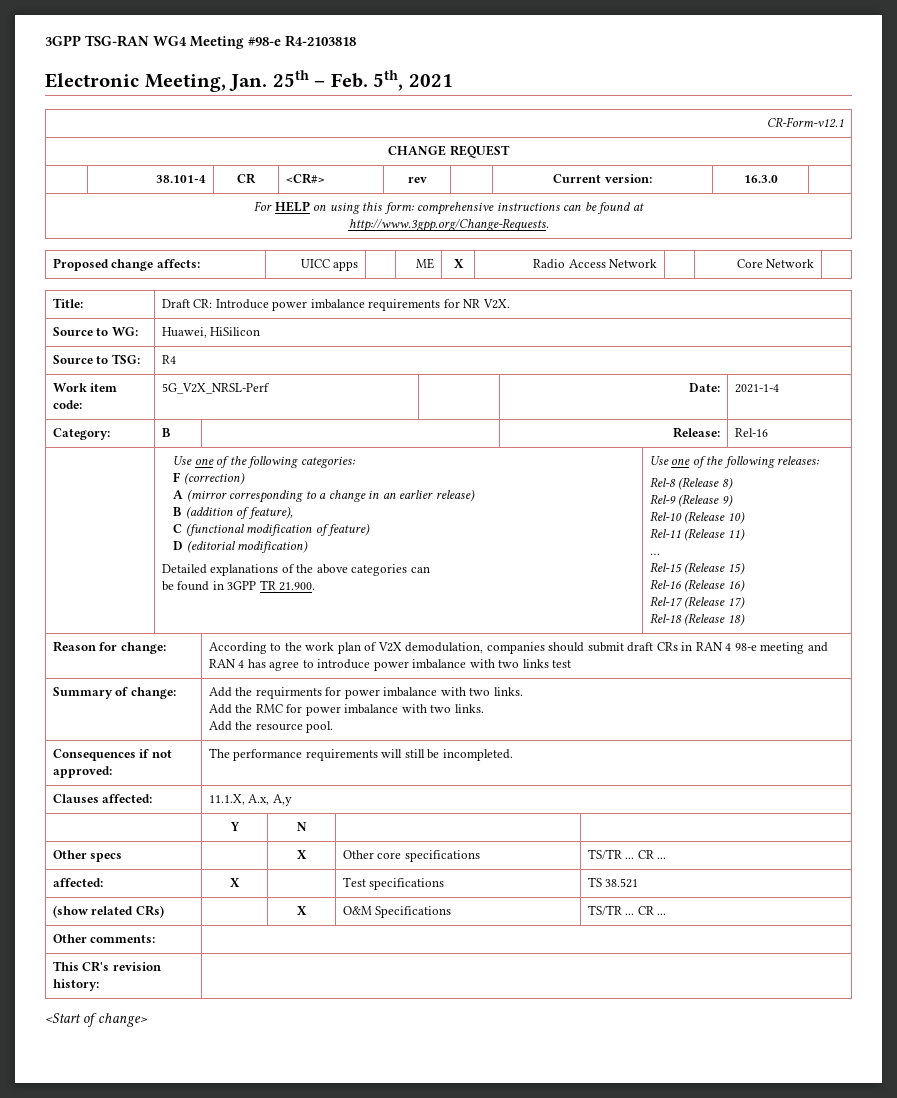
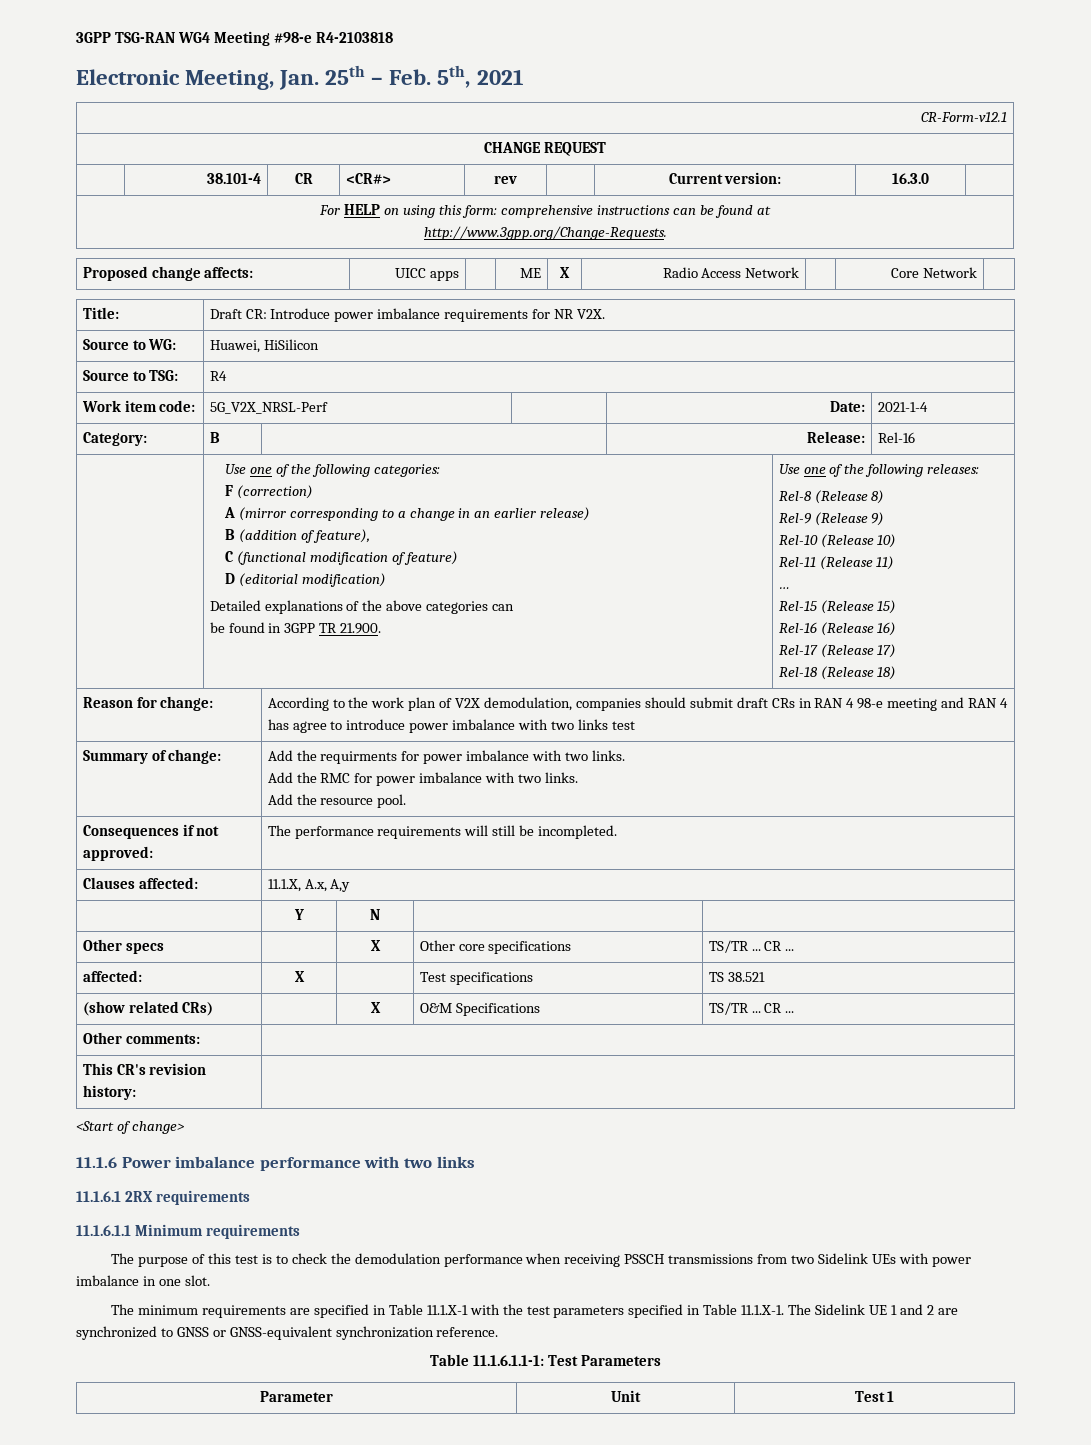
(148, 1020) none -> [76,1156,475,1171] [76,1190,250,1205] [76,1224,300,1239] [111,1253,971,1267] [76,1275,210,1286] [111,1304,958,1318] [76,1326,499,1340] [430,1354,661,1366] [260,1391,333,1402] [611,1390,641,1402] [854,1391,895,1402] // 11.1.6 Power imbalance performance with two links // 11.1.6.1 2RX requirements // 11.1.6.1.1 Minimum requirements // The purpose of this test is to check the demodulation performance when receiving PSSCH transmissions from two Sidelink UEs with power imbalance in one slot. // The minimum requirements are specified in Table 11.1.X-1 with the test parameters specified in Table 11.1.X-1. The Sidelink UE 1 and 2 are synchronized to GNSS or GNSS-equivalent synchronization reference. // Table 11.1.6.1.1-1: Test Parameters // Parameter | Unit | Test 1

